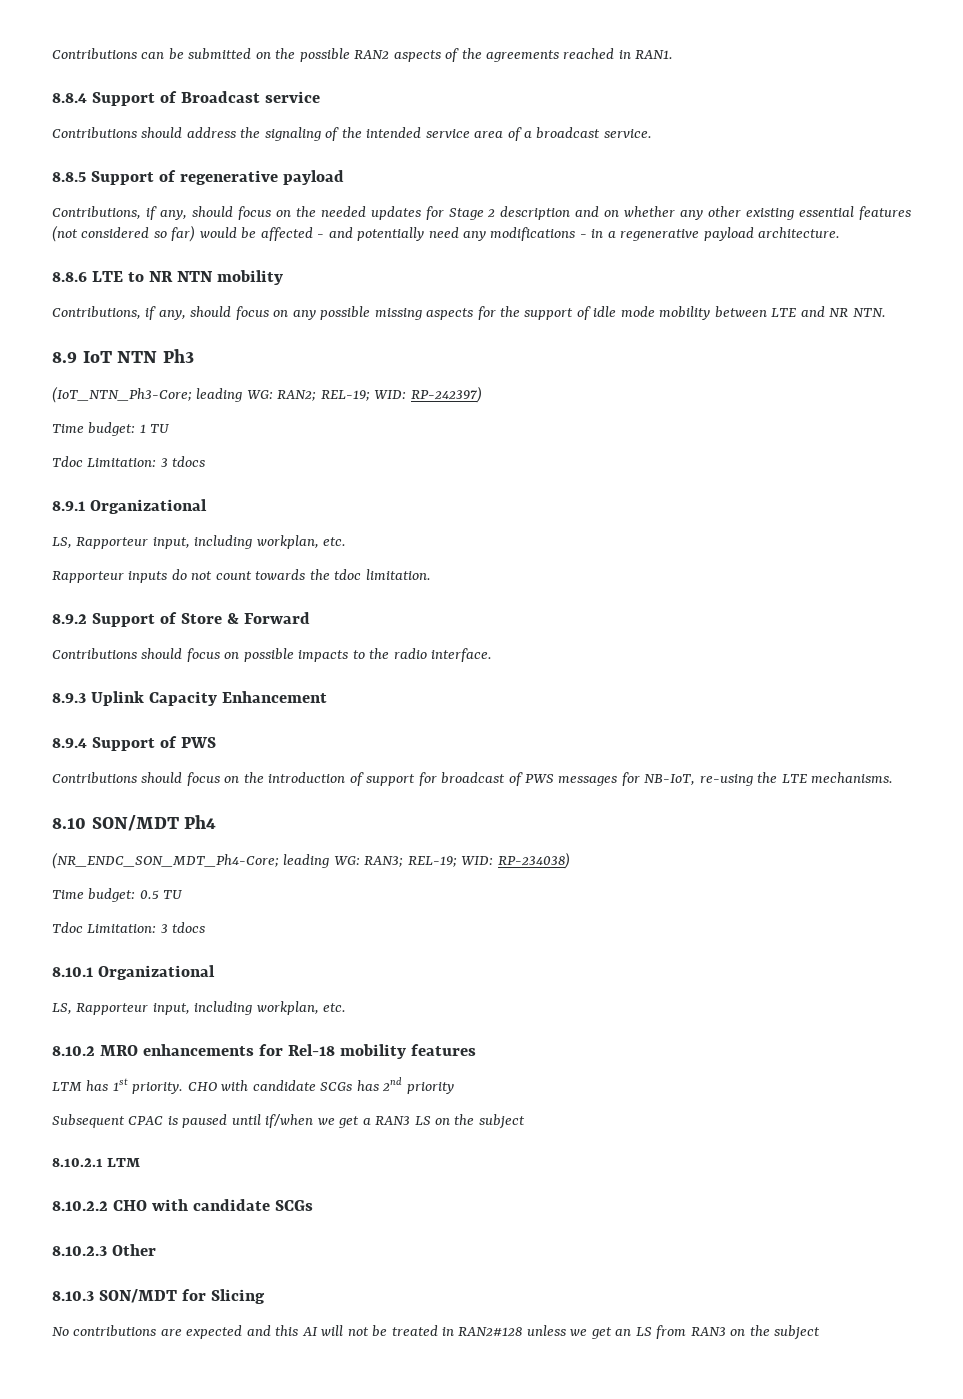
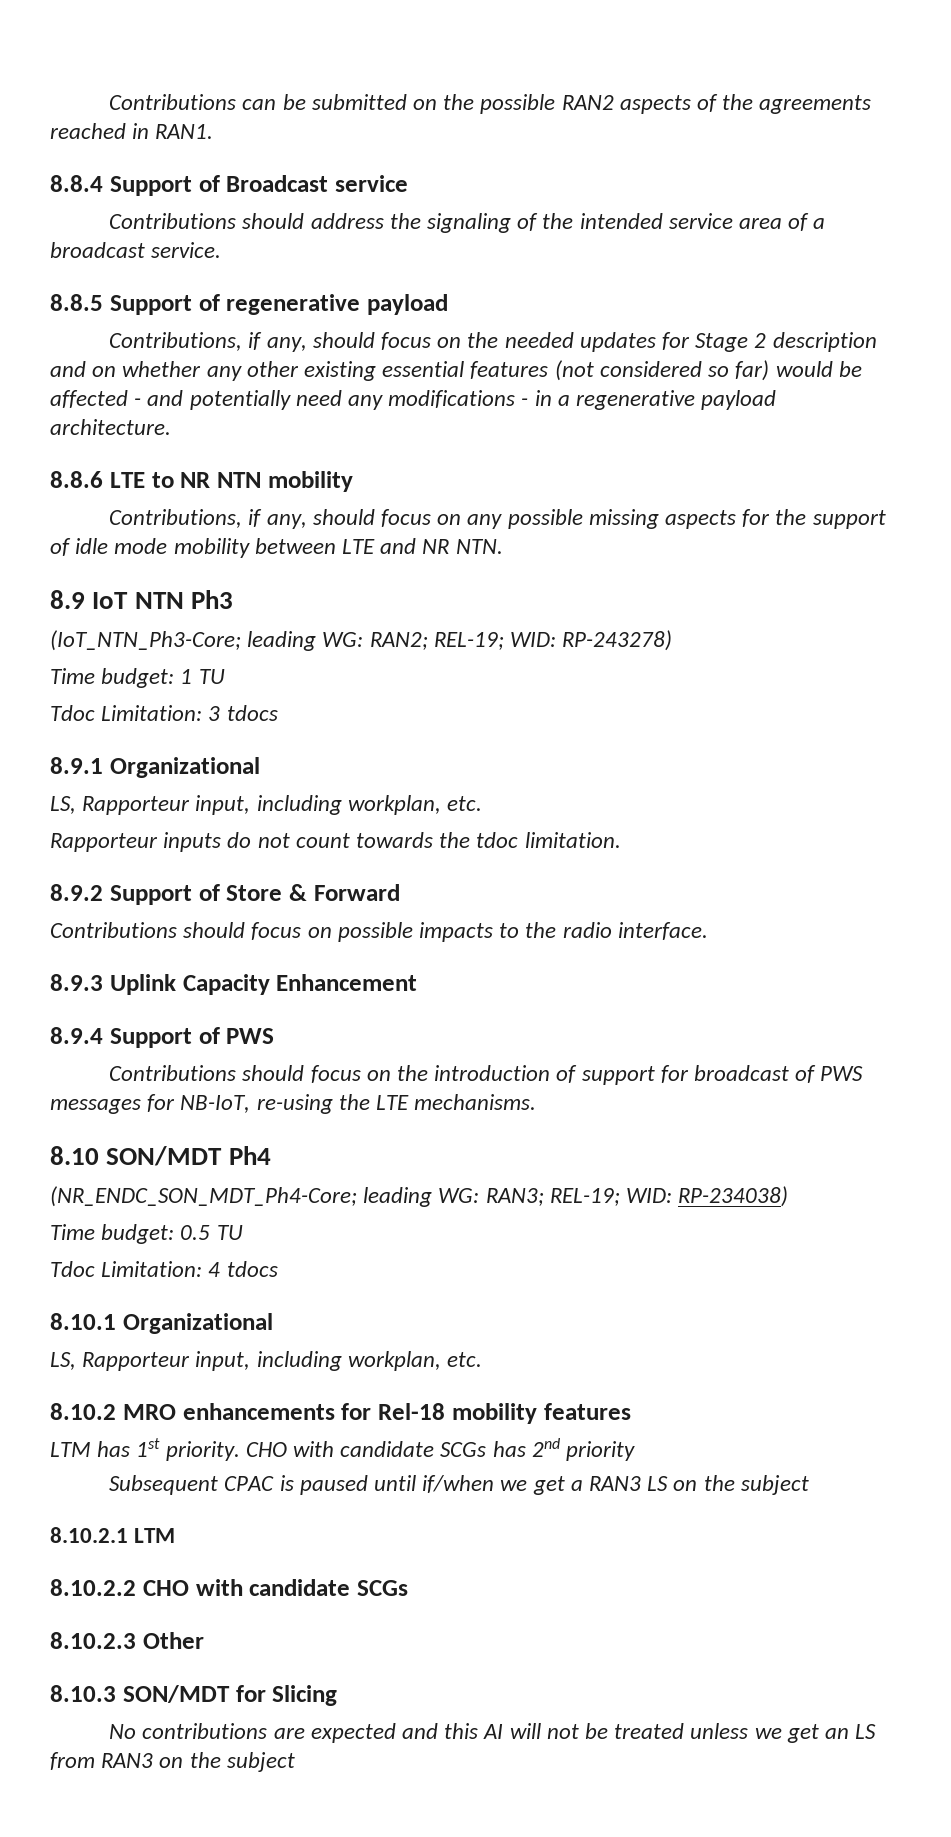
[410,386,482,403] RP-242397) -> [562,630,673,651] RP-243278)
[160,924,168,933] 3 -> [208,1262,221,1277] 4
[442,1327,523,1337] in RAN2#128 -> (685, 1731) none

